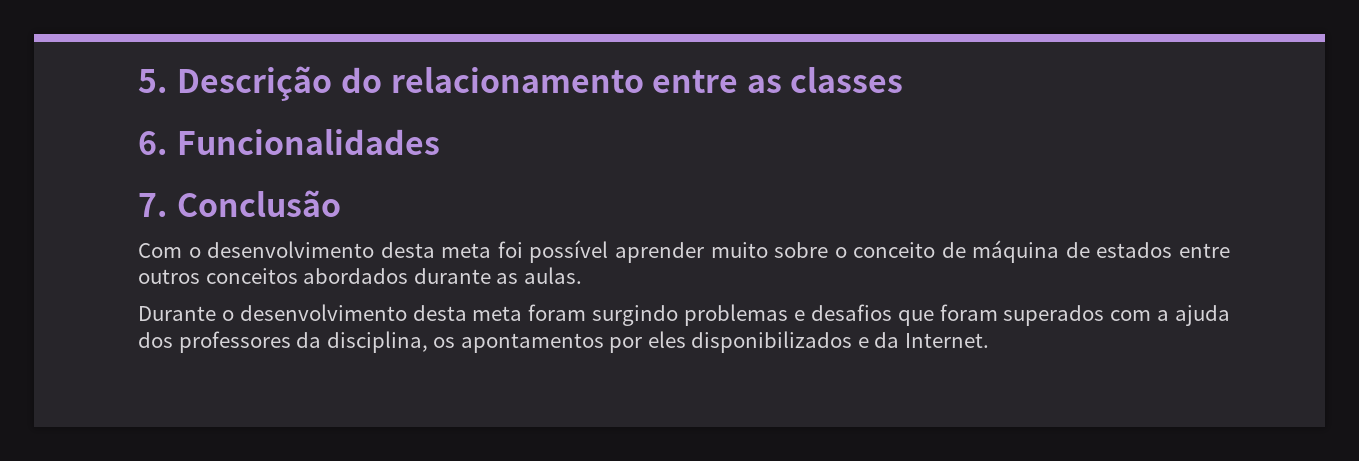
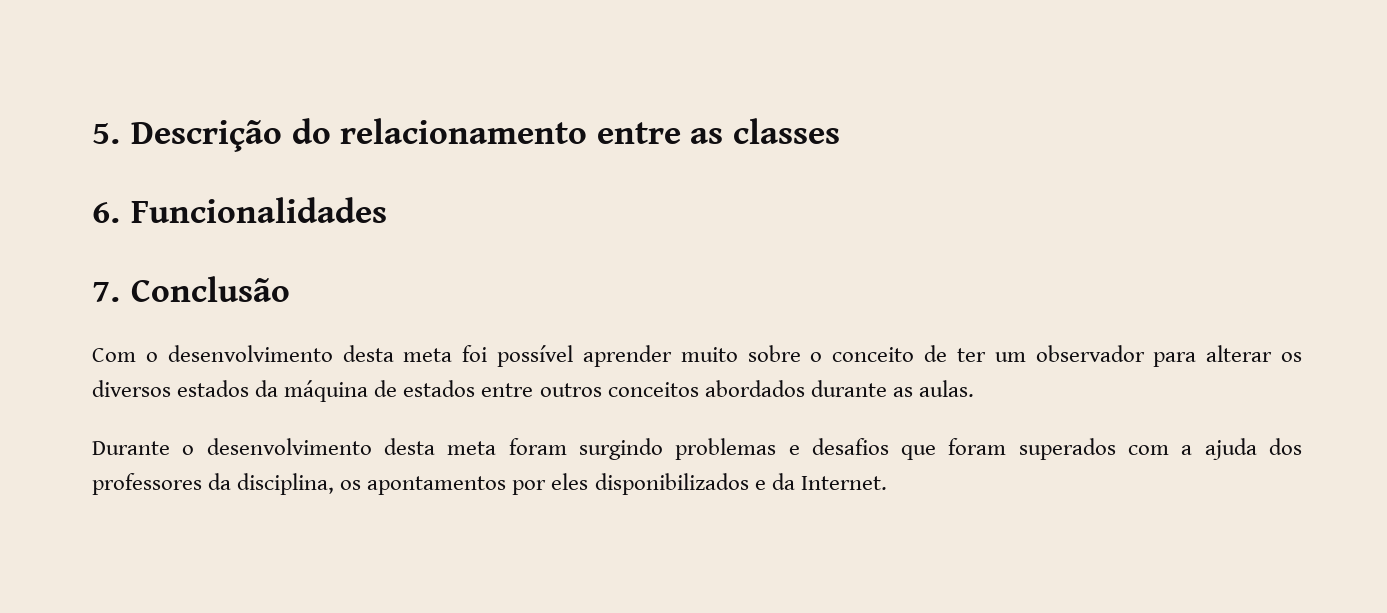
(966, 250) none -> [956,345,1302,367] [92,380,279,397] ter um observador para alterar os diversos estados da

